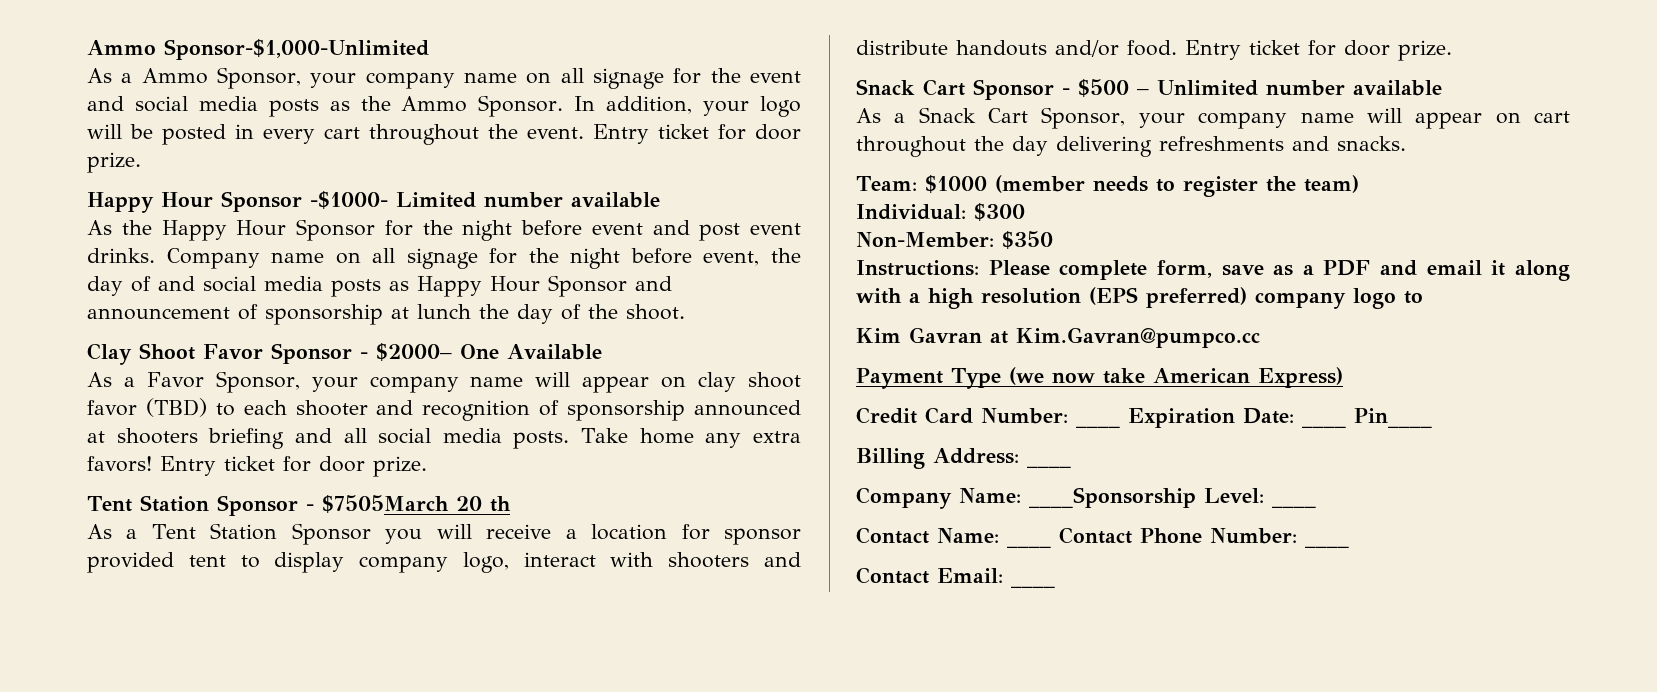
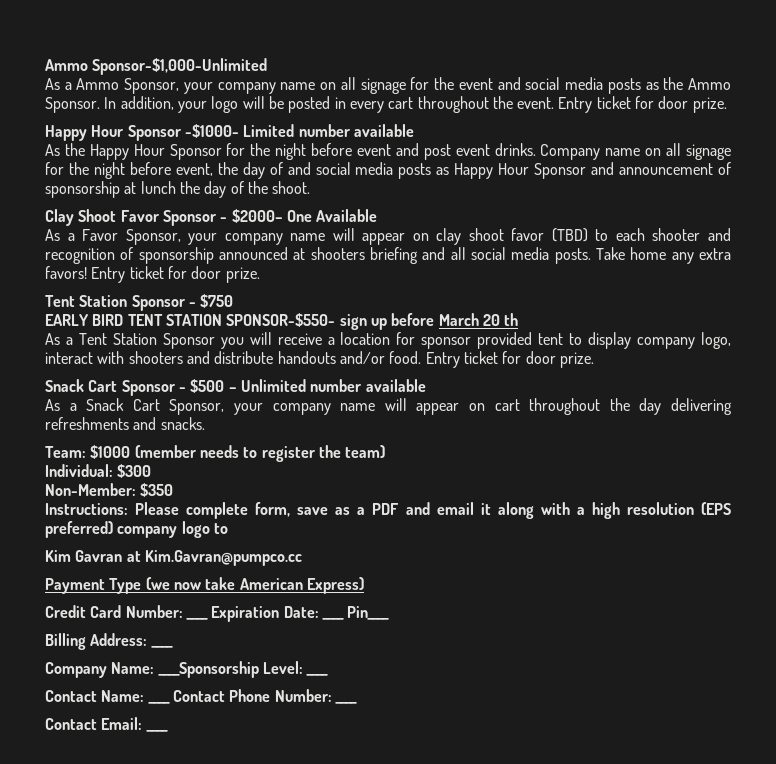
[321,495,449,513] $7505March -> [200,294,234,308] [45,313,479,330] $750 // EARLY BIRD TENT STATION SPONSOR-$550- sign up before March

